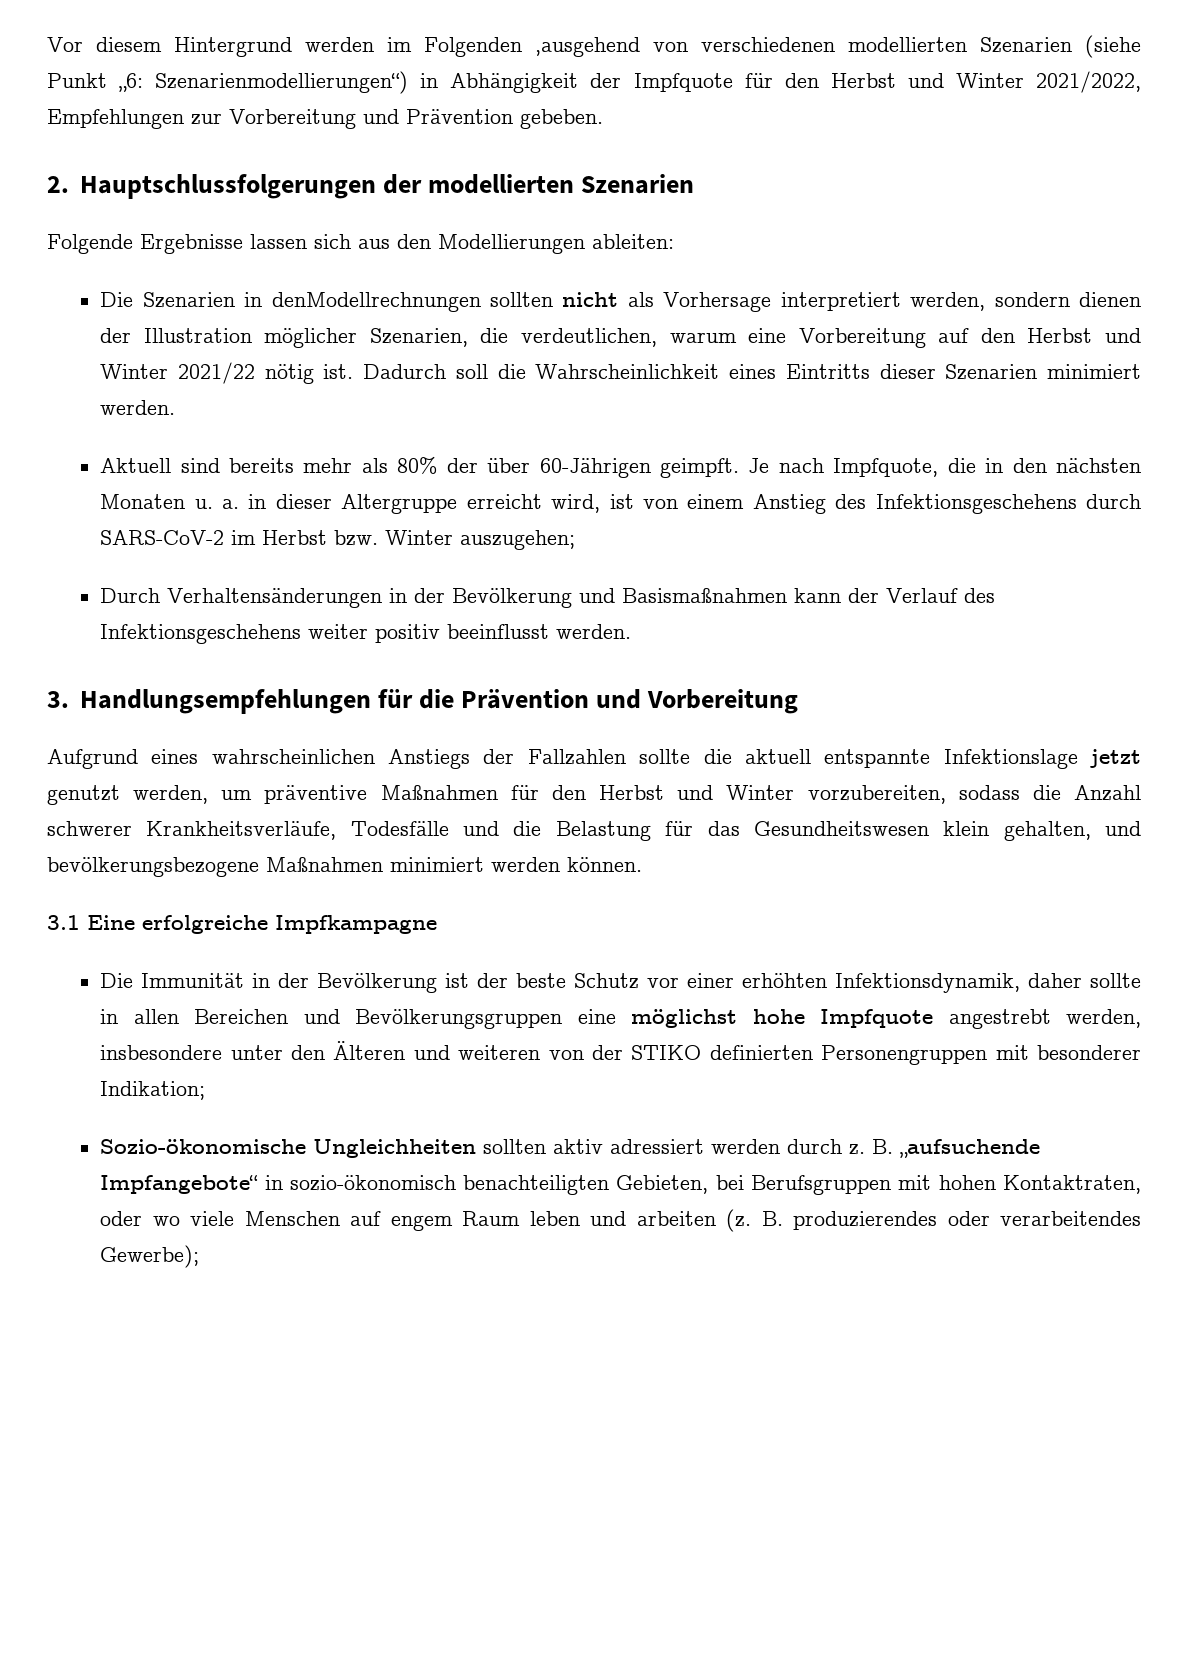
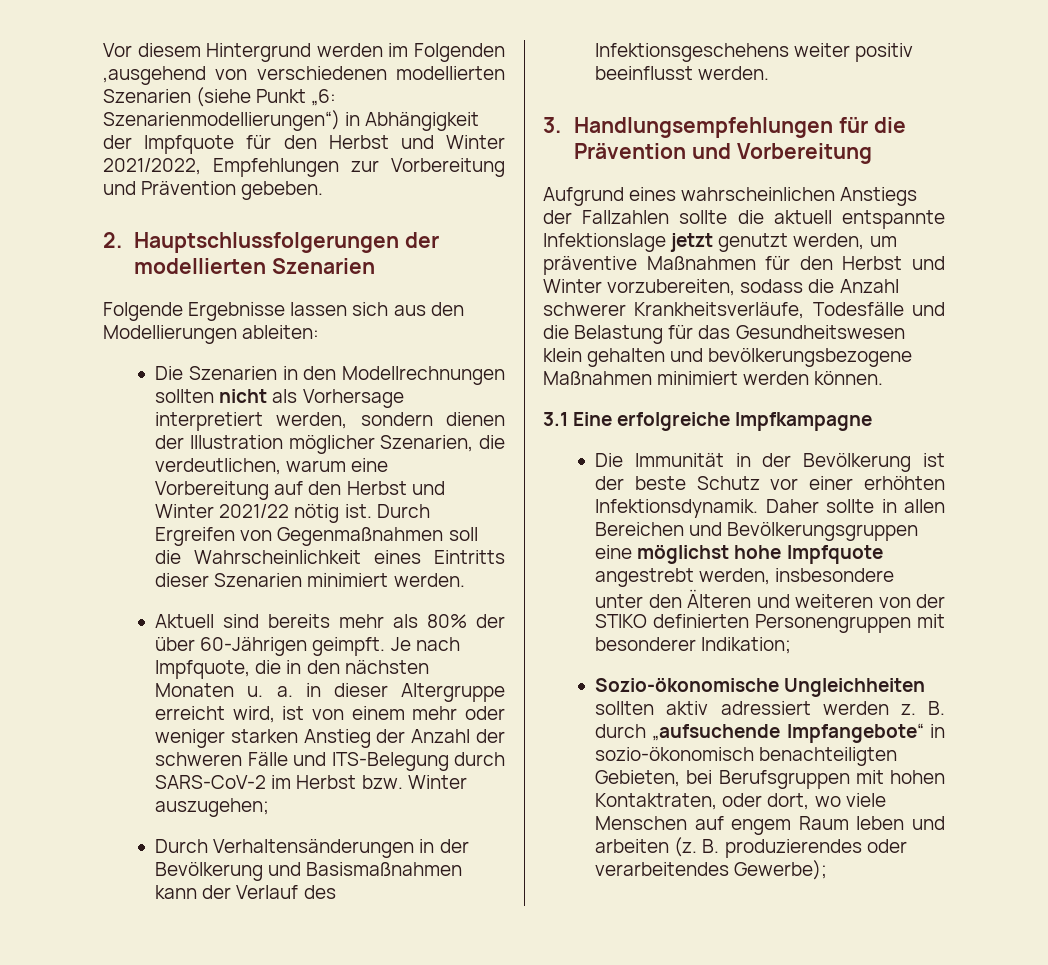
[271,292,481,312] denModellrechnungen -> [303,366,505,385] den Modellrechnungen
[363,364,447,379] Dadurch -> [376,504,430,518] [155,527,444,546] Durch Ergreifen von Gegenmaßnahmen
[752,494,1077,514] Anstieg des Infektionsgeschehens -> [412,706,505,720] [155,729,505,748] [155,752,449,771] mehr oder weniger starken Anstieg der Anzahl der schweren Fälle und ITS-Belegung
[1003,821,1091,841] gehalten, -> [587,348,666,367] gehalten
[835,973,1083,993] Infektionsdynamik, daher -> [595,499,819,518] Infektionsdynamik. Daher
[787,1139,843,1154] durch -> (889, 708) none
(894, 1146) none -> [595,724,647,738] durch
(143, 1218) none -> [767,793,810,810] dort,

